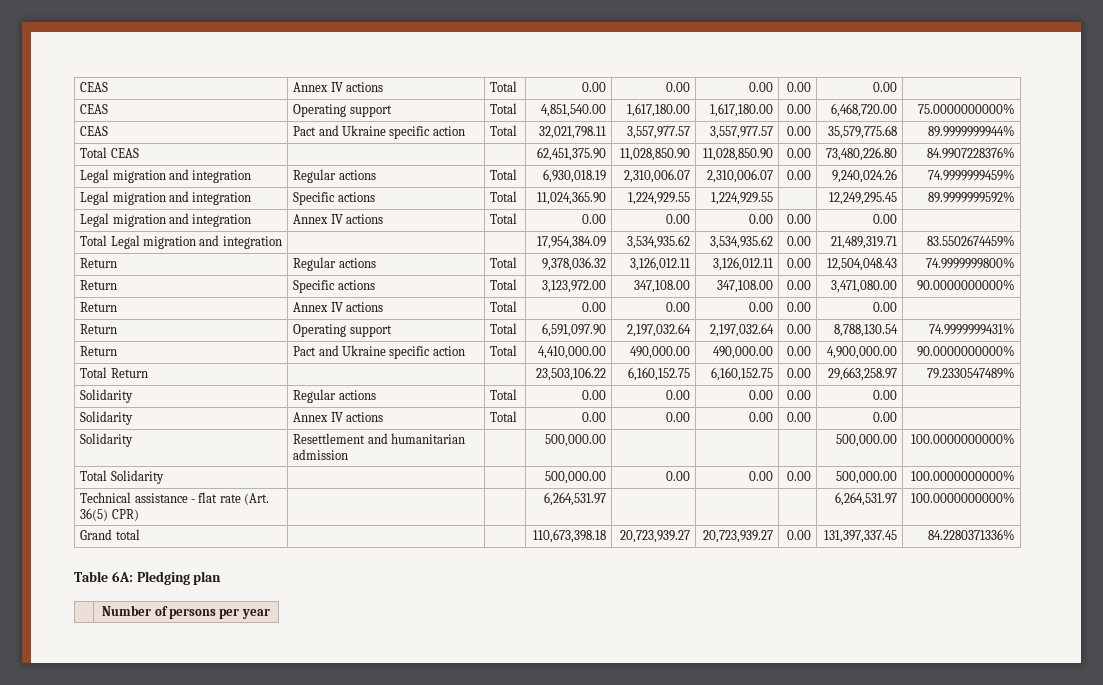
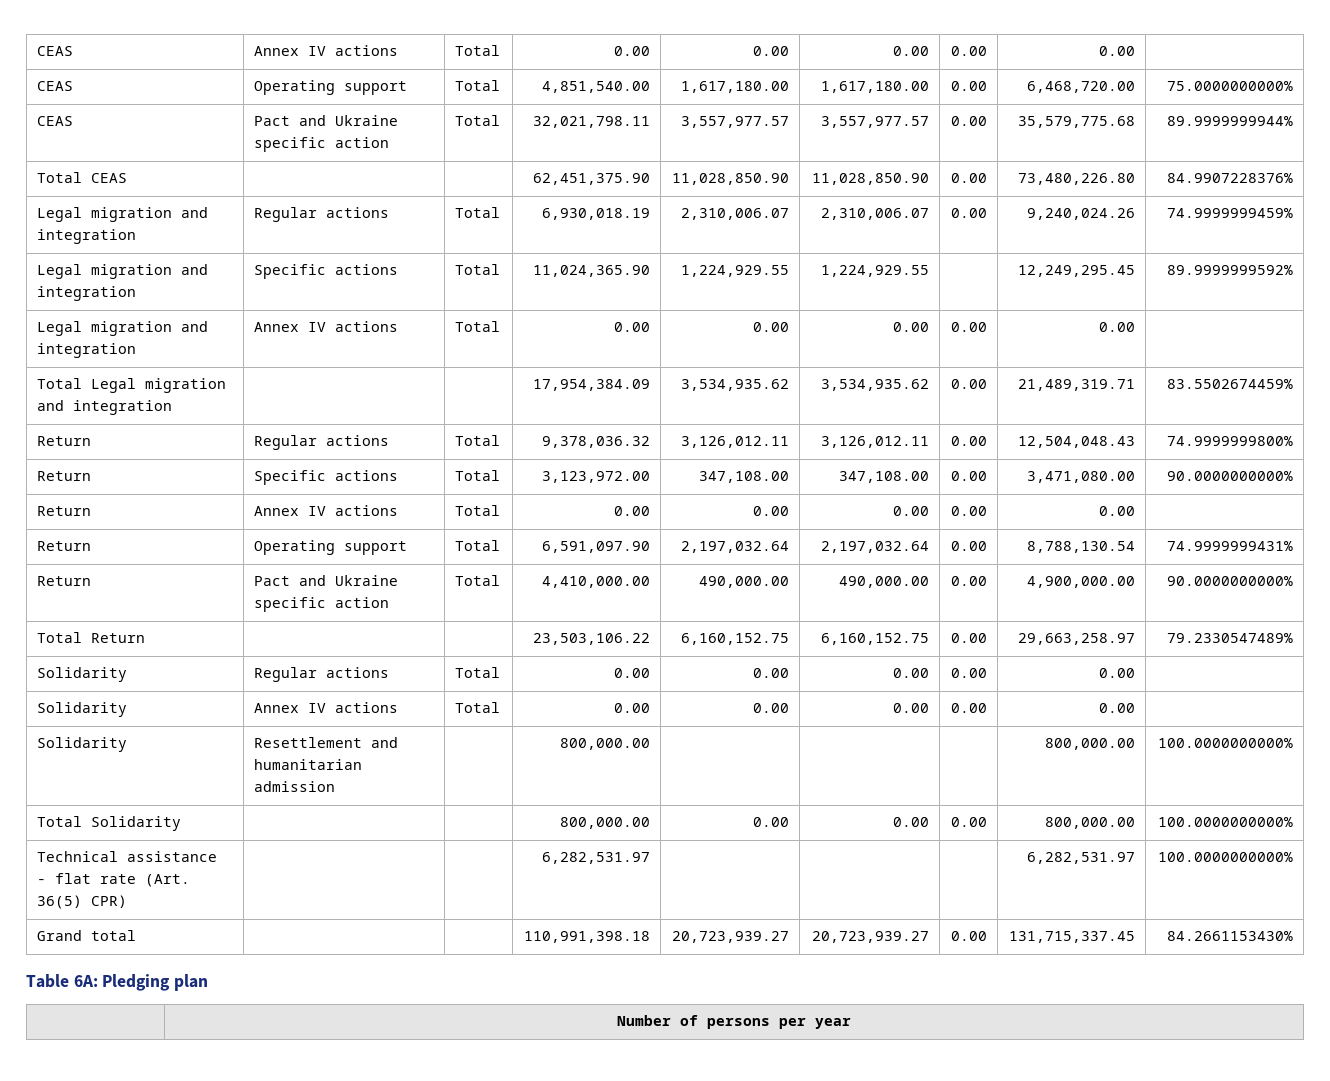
[544,434,606,447] [835,434,897,447] 500,000.00 | | | | 500,000.00 -> [560,738,651,750] [1045,738,1136,750] 800,000.00 | | | | 800,000.00
[544,471,606,484] [665,471,690,481] [748,471,773,481] [786,471,811,481] [835,471,897,484] 500,000.00 | 0.00 | 0.00 | 0.00 | 500,000.00 -> [560,817,651,829] [753,817,790,827] [893,817,930,827] [951,817,988,827] [1045,817,1136,829] 800,000.00 | 0.00 | 0.00 | 0.00 | 800,000.00
[543,492,606,506] [834,492,897,506] 6,264,531.97 | | | | 6,264,531.97 -> [542,852,651,864] [1027,852,1136,864] 6,282,531.97 | | | | 6,282,531.97
[532,529,606,543] 110,673,398.18 -> [524,931,651,943] 110,991,398.18
[823,530,897,543] [927,529,1015,540] 131,397,337.45 | 84.2280371336% -> [1009,931,1136,943] [1167,931,1294,941] 131,715,337.45 | 84.2661153430%

